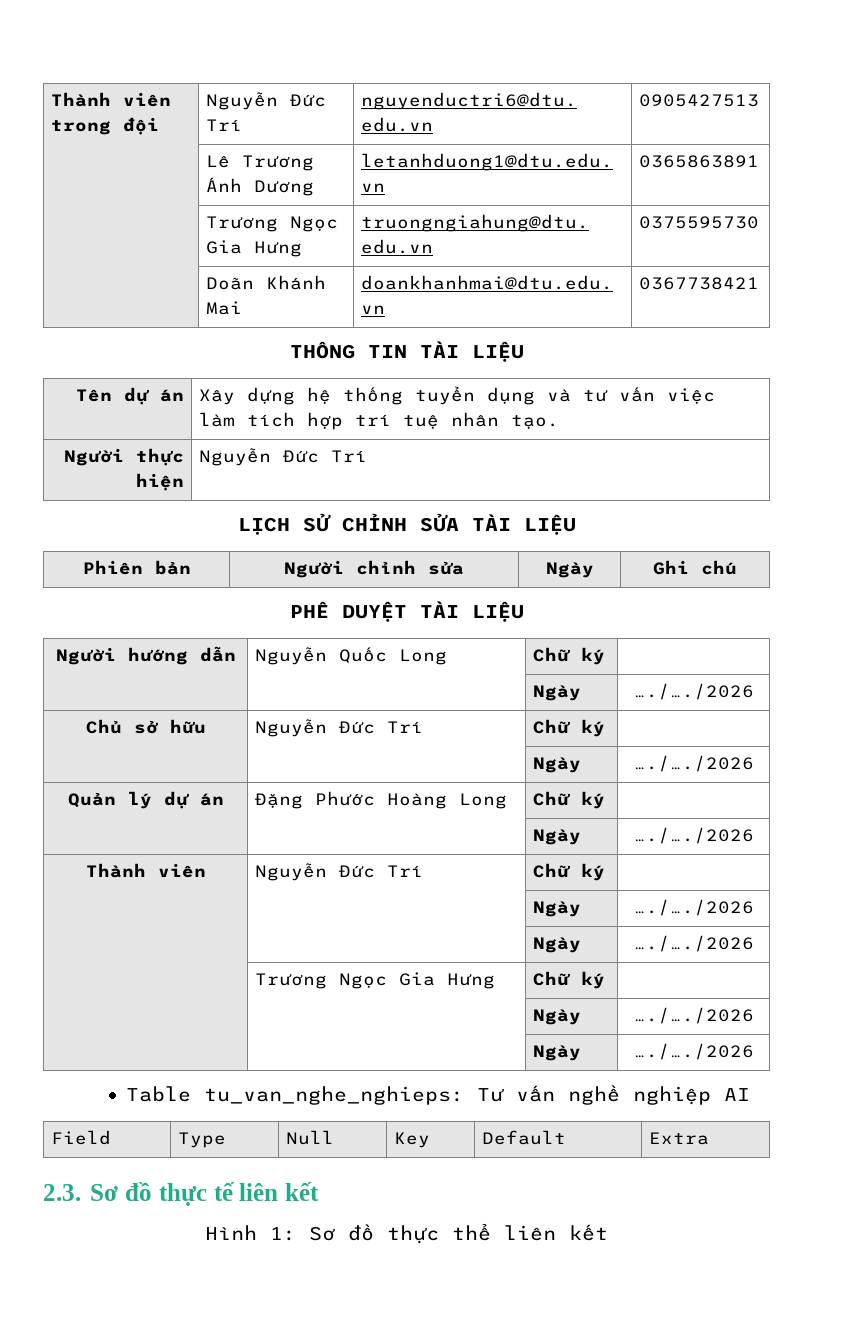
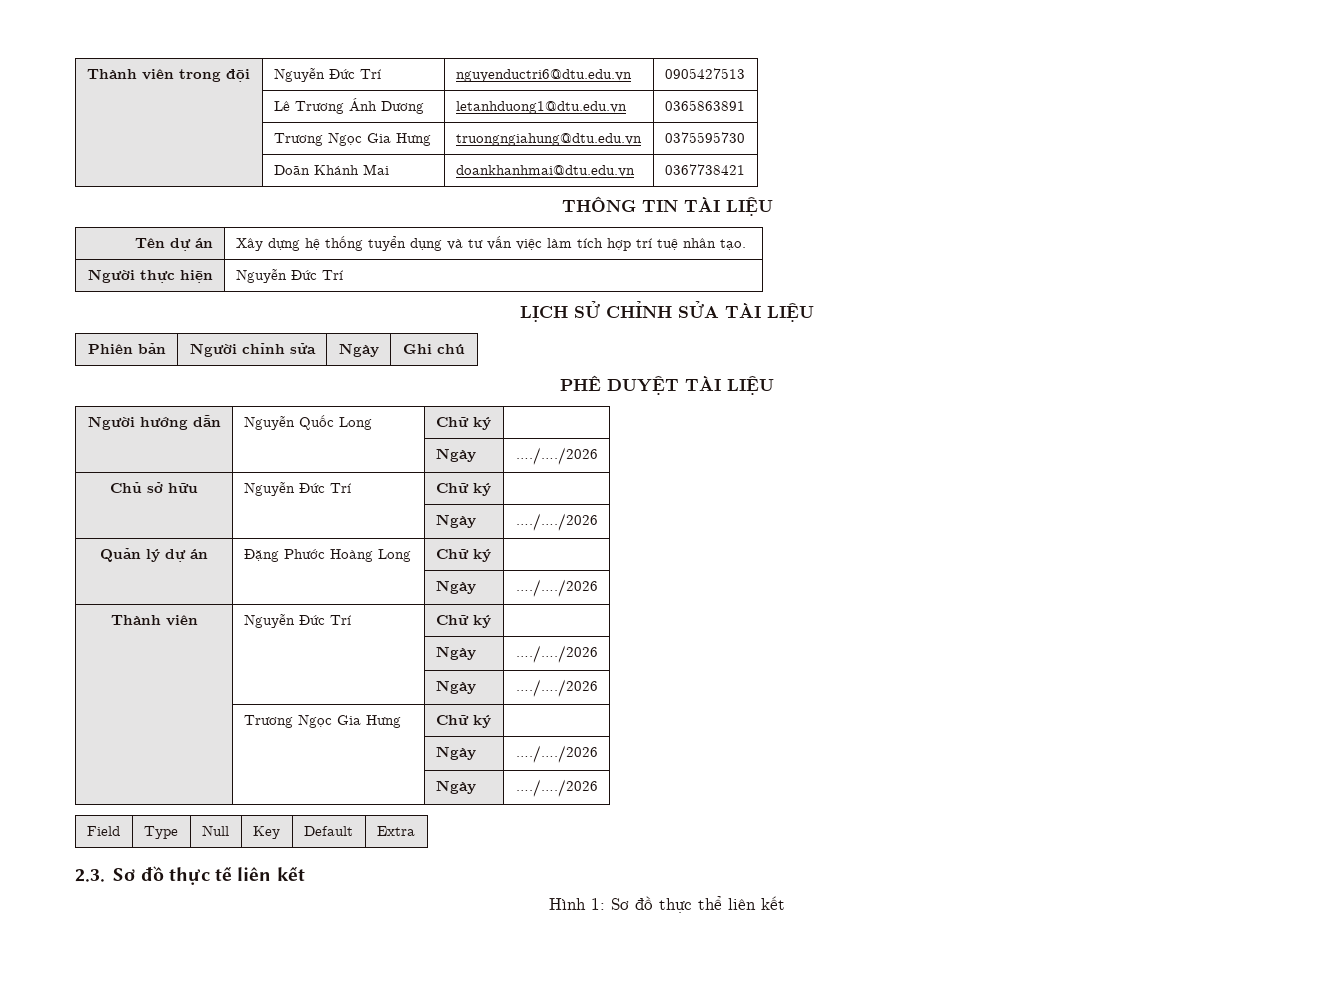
[125,1085,750,1105] // Table tu_van_nghe_nghieps: Tư vấn nghề nghiệp AI -> (598, 788) none

